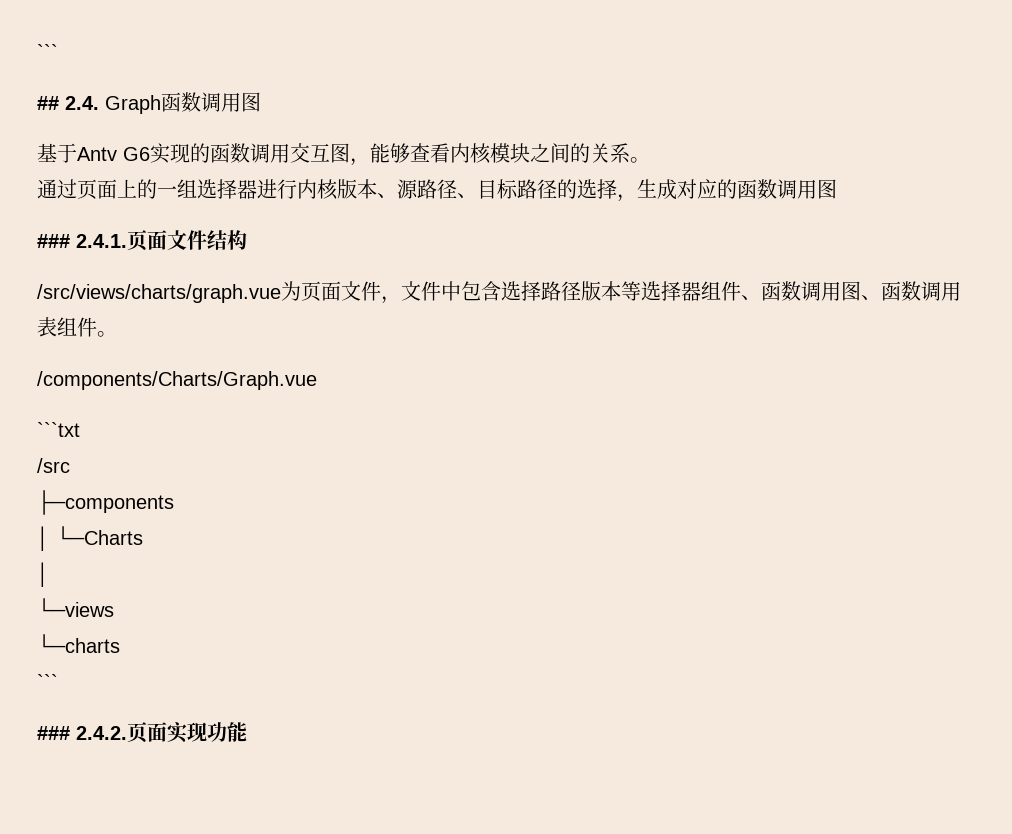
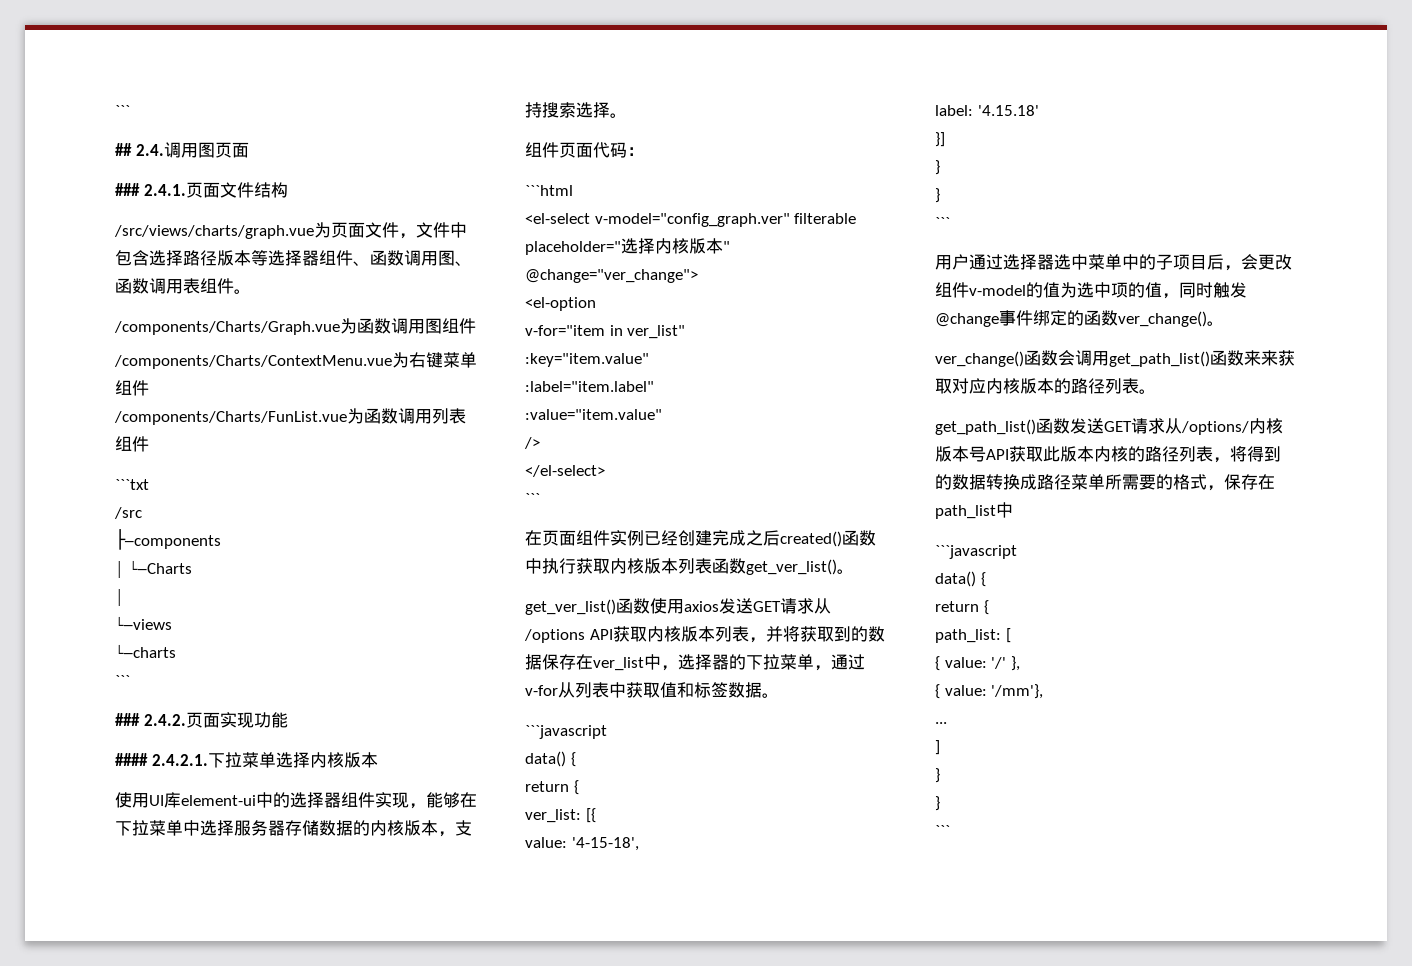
[105,92,261,114] [37,143,650,166] [37,179,837,202] Graph函数调用图 // 基于Antv G6实现的函数调用交互图，能够查看内核模块之间的关系。 // 通过页面上的一组选择器进行内核版本、源路径、目标路径的选择，生成对应的函数调用图 -> [163,142,249,158] 调用图页面
(317, 380) none -> [340,318,476,334] [114,352,477,369] [115,380,149,396] [114,408,466,425] [115,436,149,452] 为函数调用图组件 // /components/Charts/ContextMenu.vue为右键菜单组件 // /components/Charts/FunList.vue为函数调用列表组件
(247, 732) none -> [115,752,378,768] [115,792,477,809] [115,820,472,837] [525,102,627,118] [525,142,644,158] [525,185,573,196] [525,213,857,227] [525,238,730,255] [525,269,698,283] [525,297,596,311] [525,325,686,339] [525,353,649,367] [525,381,654,392] [525,409,662,420] [524,437,540,449] [525,465,605,477] [525,493,540,504] [525,530,876,547] [525,558,854,575] [525,598,831,615] [524,626,885,643] [525,654,865,671] [525,682,779,698] [525,725,607,739] [525,751,576,767] [525,780,579,795] [525,808,596,823] [525,837,639,851] [935,105,1039,116] [935,132,945,147] [935,160,940,175] [935,188,940,203] [935,217,950,228] [935,254,1292,271] [935,282,1247,299] [935,310,1224,327] [935,350,1295,367] [935,378,1156,394] [935,418,1283,435] [935,446,1281,463] [935,474,1275,491] [935,502,1013,519] [935,545,1017,559] [935,571,986,587] [935,600,989,615] [935,628,1011,643] [935,656,1020,671] [935,684,1044,699] [935,722,947,724] [935,740,940,755] [935,768,940,783] [935,796,940,811] [935,825,950,836] // #### 2.4.2.1.下拉菜单选择内核版本 // 使用UI库element-ui中的选择器组件实现，能够在下拉菜单中选择服务器存储数据的内核版本，支持搜索选择。 // 组件页面代码： // ```html // <el-select v-model="config_graph.ver" filterable placeholder="选择内核版本" @change="ver_change"> // <el-option // v-for="item in ver_list" // :key="item.value" // :label="item.label" // :value="item.value" // /> // </el-select> // ``` // 在页面组件实例已经创建完成之后created()函数中执行获取内核版本列表函数get_ver_list()。 // get_ver_list()函数使用axios发送GET请求从/options API获取内核版本列表，并将获取到的数据保存在ver_list中，选择器的下拉菜单，通过v-for从列表中获取值和标签数据。 // ```javascript // data() { // return { // ver_list: [{ // value: '4-15-18', // label: '4.15.18' // }] // } // } // ``` // 用户通过选择器选中菜单中的子项目后，会更改组件v-model的值为选中项的值，同时触发@change事件绑定的函数ver_change()。 // ver_change()函数会调用get_path_list()函数来来获取对应内核版本的路径列表。 // get_path_list()函数发送GET请求从/options/内核版本号API获取此版本内核的路径列表，将得到的数据转换成路径菜单所需要的格式，保存在path_list中 // ```javascript // data() { // return { // path_list: [ // { value: '/' }, // { value: '/mm'}, // ... // ] // } // } // ```

